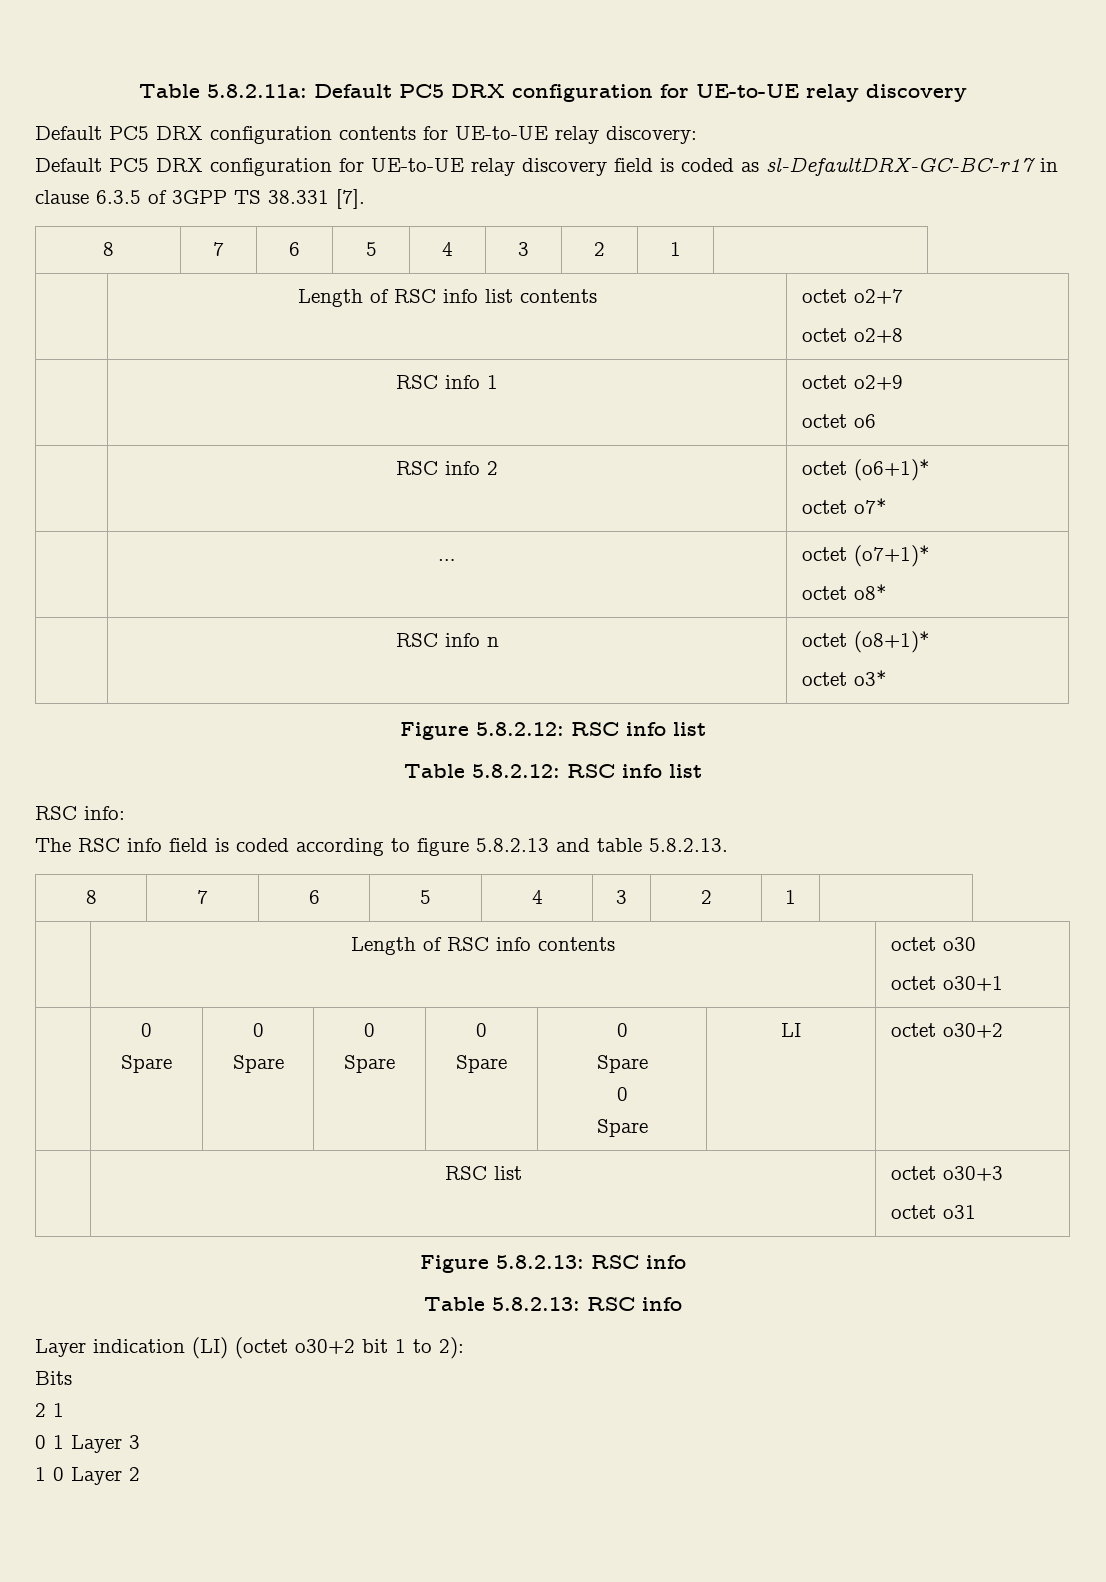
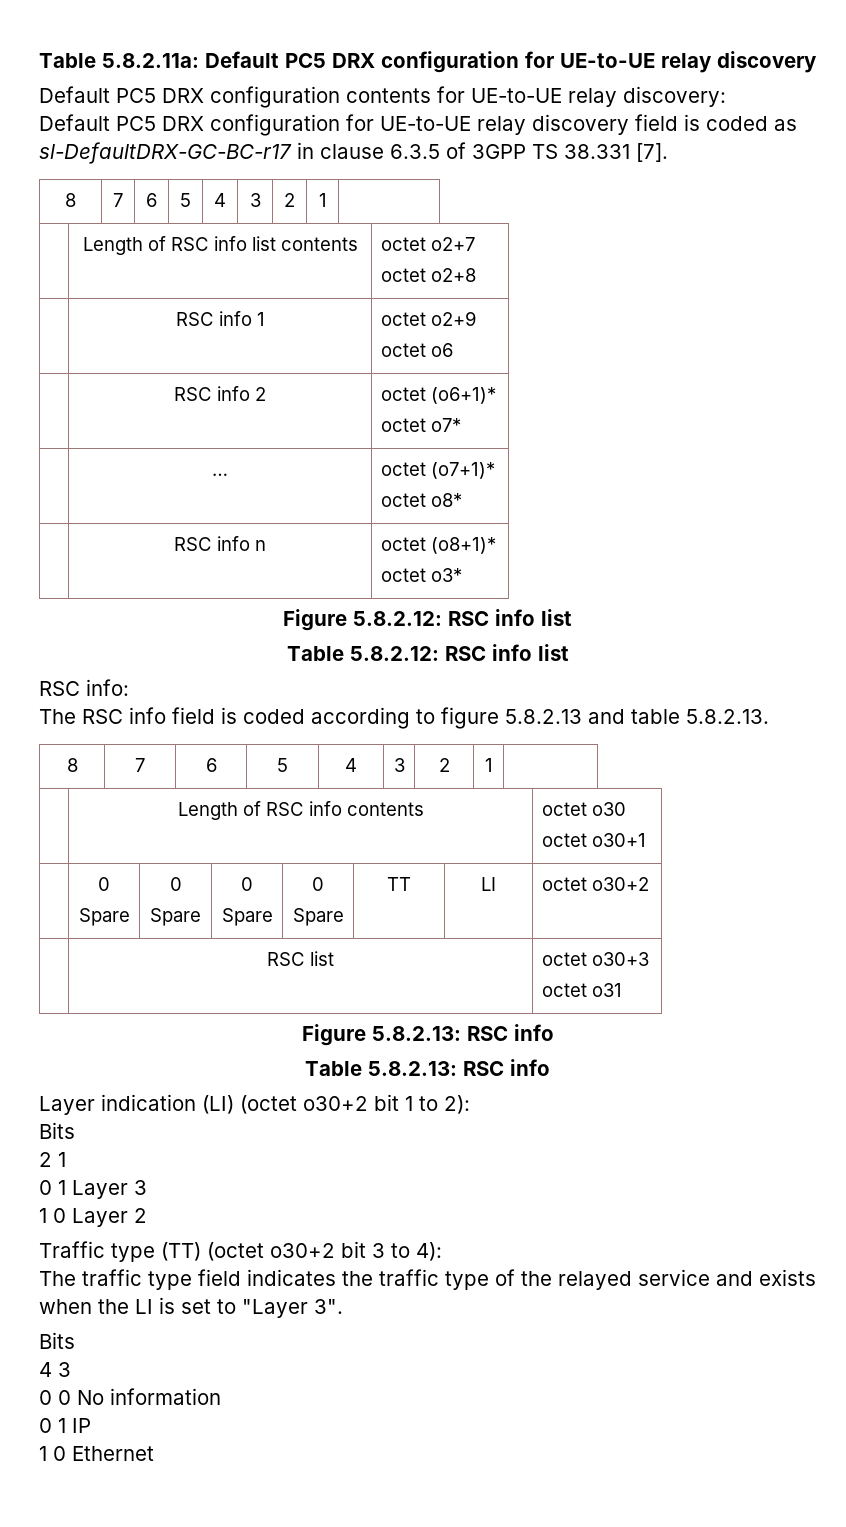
[616,1023,628,1037] [596,1055,648,1073] [616,1087,628,1101] [596,1119,648,1137] 0 // Spare // 0 // Spare -> [387,877,411,891] TT
(140, 1474) none -> [39,1241,442,1262] [39,1269,816,1290] [39,1297,343,1318] [39,1332,75,1349] [39,1362,71,1377] [39,1388,221,1405] [39,1418,91,1433] [39,1446,154,1461] // Traffic type (TT) (octet o30+2 bit 3 to 4): // The traffic type field indicates the traffic type of the relayed service and exists when the LI is set to "Layer 3". // Bits // 4 3 // 0 0 No information // 0 1 IP // 1 0 Ethernet

